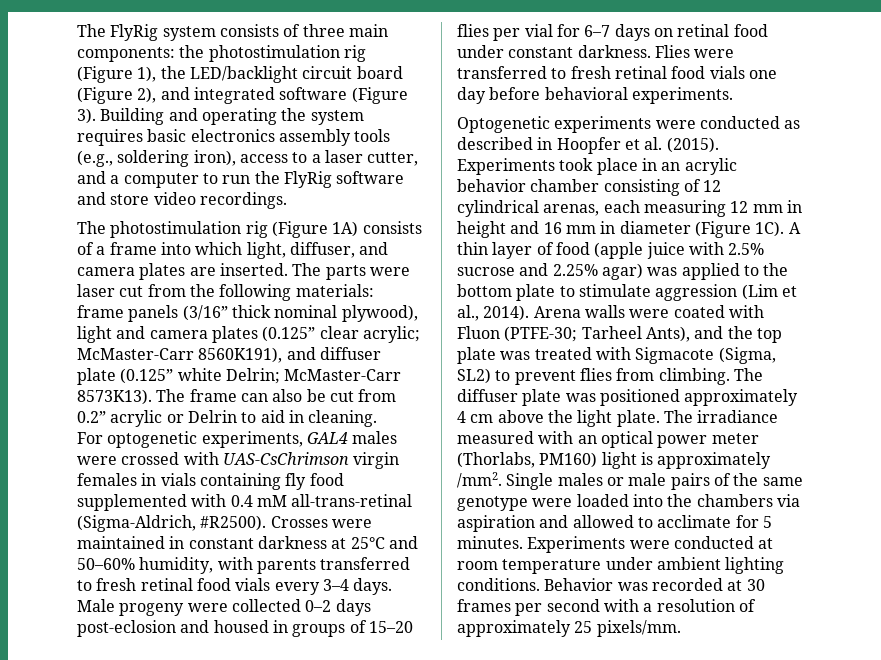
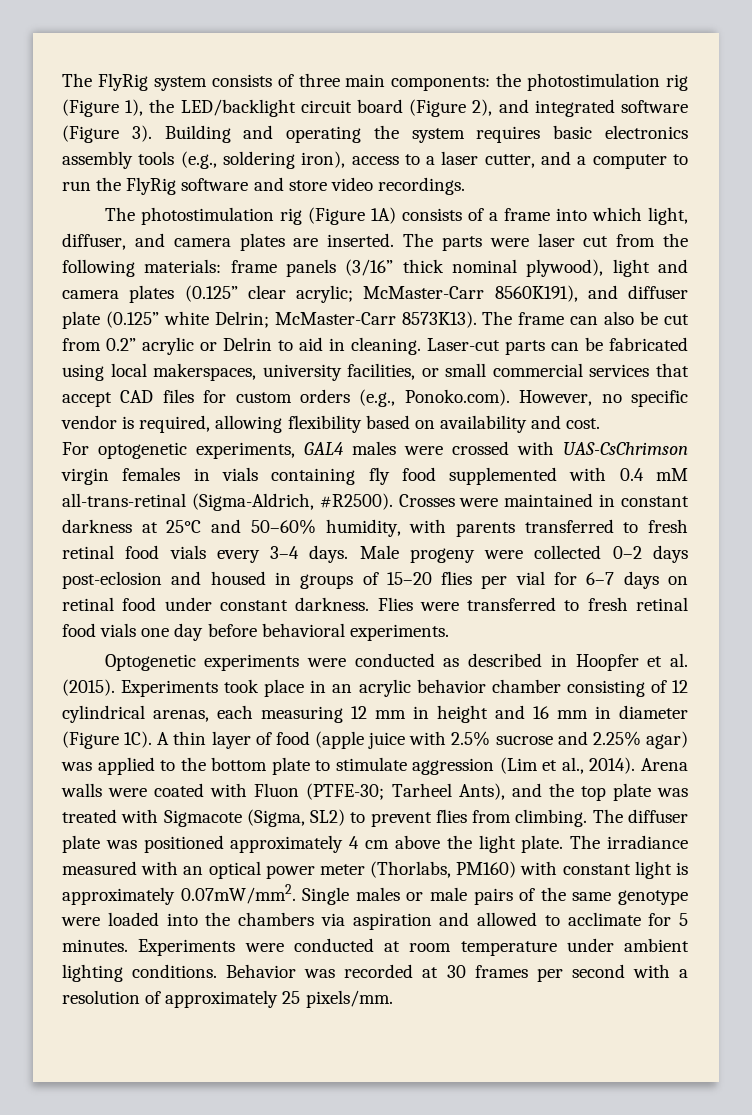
(378, 418) none -> [427,337,688,355] [62,363,689,381] [62,389,688,407] [61,415,601,433] Laser-cut parts can be fabricated using local makerspaces, university facilities, or small commercial services that accept CAD files for custom orders (e.g., Ponoko.com). However, no specific vendor is required, allowing flexibility based on availability and cost.
(598, 460) none -> [520,861,631,875] with constant
[457,472,502,488] /mm2. -> [180,884,296,904] 0.07mW/mm2.

